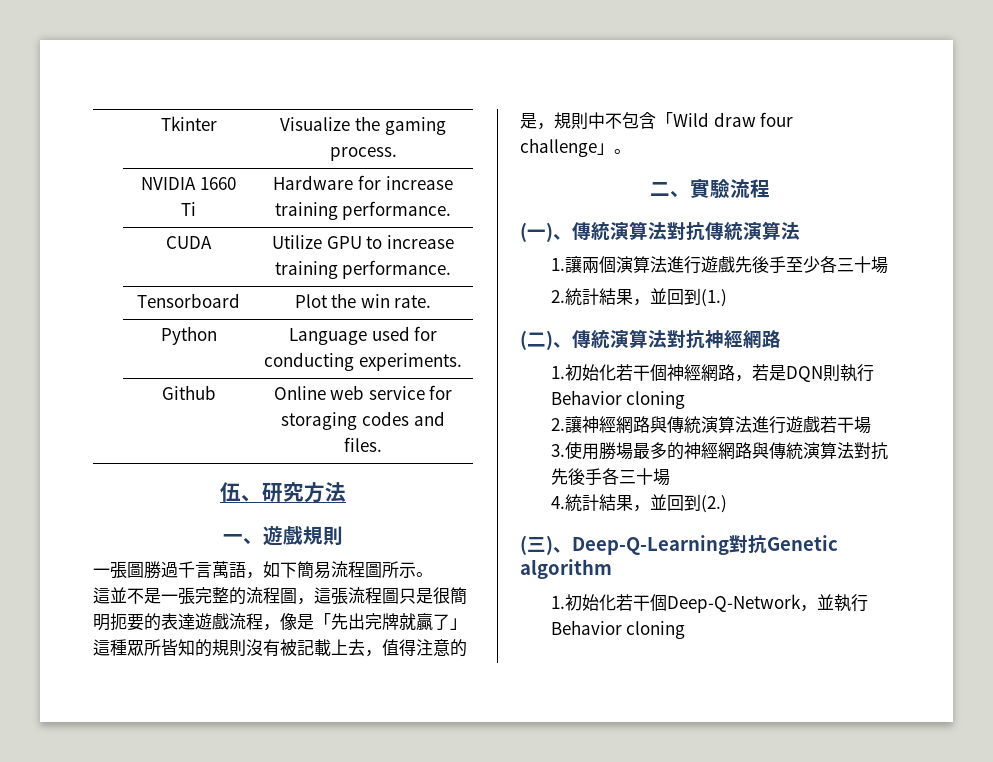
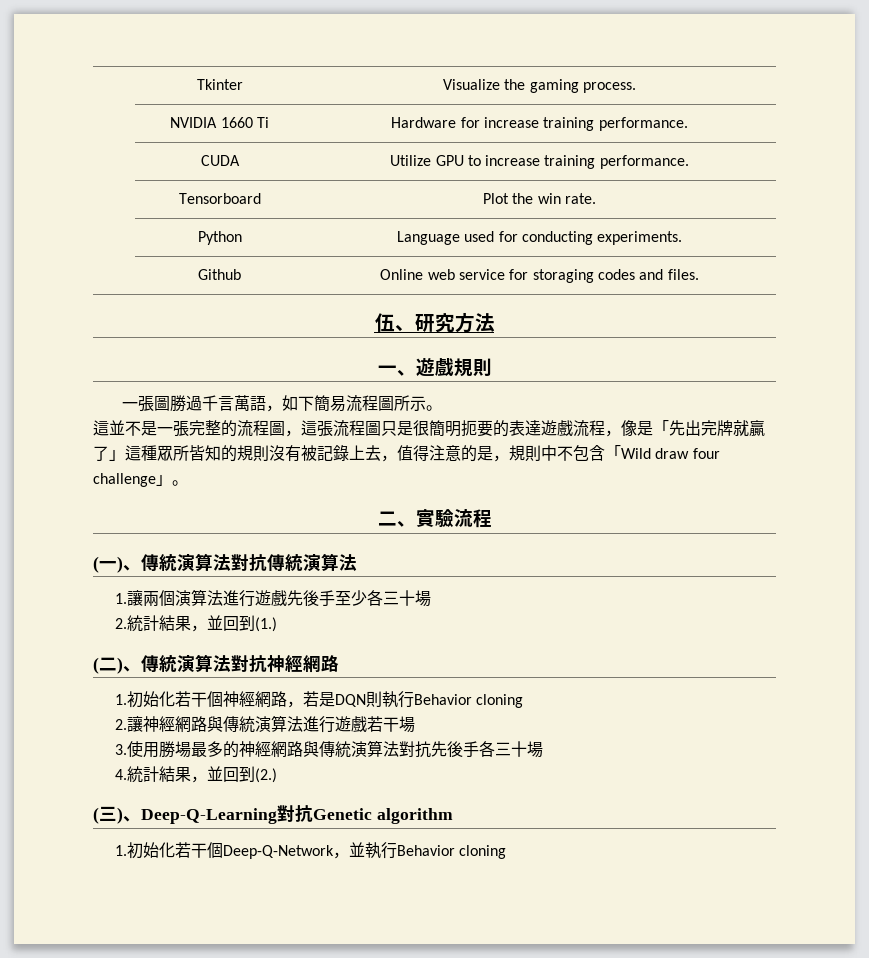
[314,639,331,656] 載 -> [333,445,349,461] 錄

